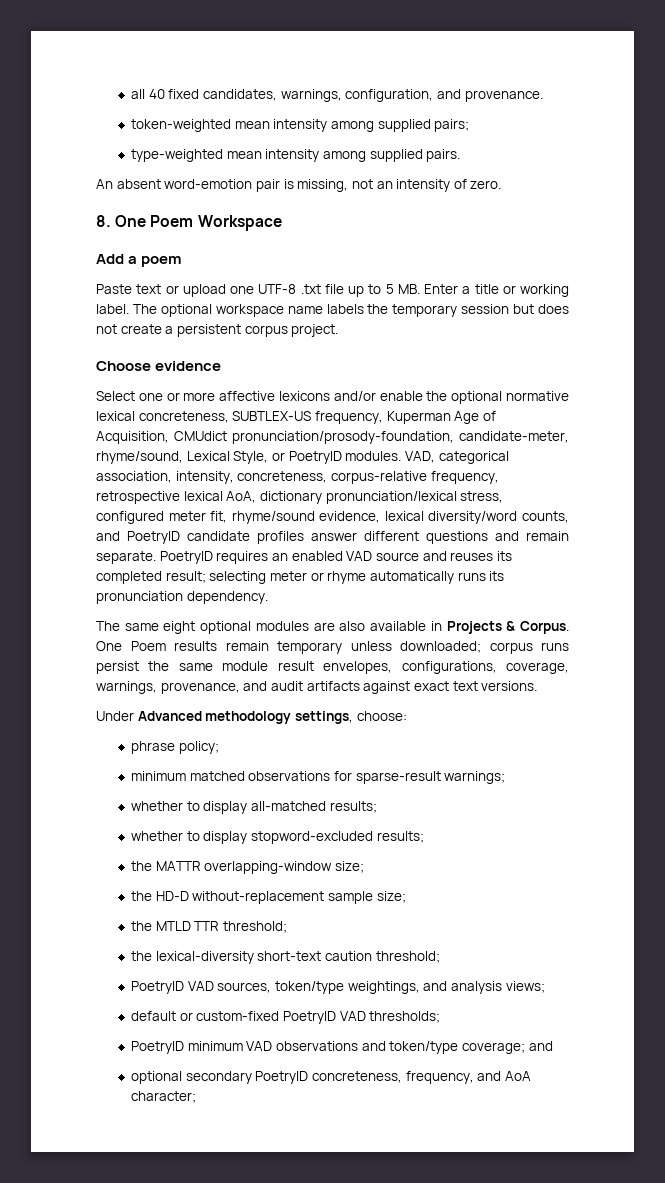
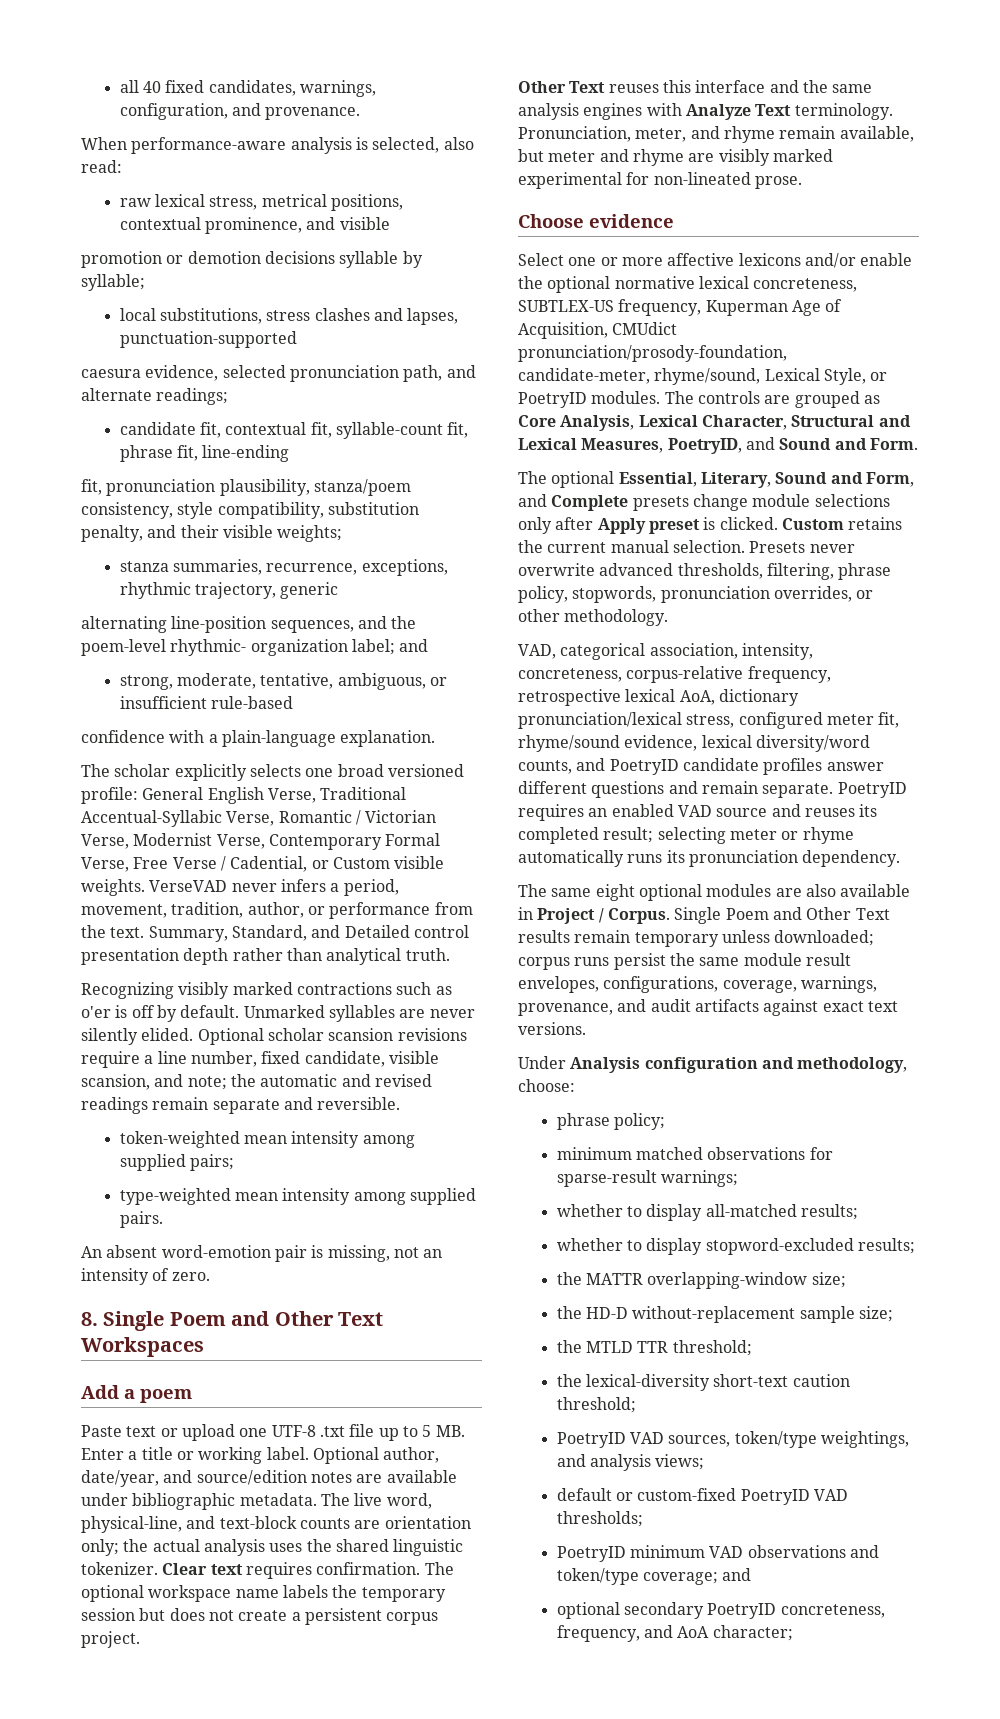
(543, 96) none -> [81,137,474,154] [81,160,122,173] [119,194,403,211] [119,217,390,234] [81,251,423,268] [81,274,145,291] [119,308,459,325] [119,331,297,348] [81,365,476,382] [81,388,229,405] [119,422,469,439] [119,445,290,462] [81,479,411,496] [81,502,419,519] [81,525,343,542] [119,559,448,576] [119,582,339,599] [81,616,417,633] [81,639,429,656] [119,673,447,690] [119,696,293,709] [81,730,436,747] [81,764,464,781] [81,787,407,804] [81,810,437,827] [81,833,441,850] [81,856,445,872] [81,879,399,896] [81,902,473,919] [81,925,469,942] [81,948,450,965] [81,982,452,999] [81,1005,475,1022] [81,1028,467,1045] [81,1051,439,1068] [81,1074,432,1090] [81,1097,401,1114] // When performance-aware analysis is selected, also read: // raw lexical stress, metrical positions, contextual prominence, and visible // promotion or demotion decisions syllable by syllable; // local substitutions, stress clashes and lapses, punctuation-supported // caesura evidence, selected pronunciation path, and alternate readings; // candidate fit, contextual fit, syllable-count fit, phrase fit, line-ending // fit, pronunciation plausibility, stanza/poem consistency, style compatibility, substitution penalty, and their visible weights; // stanza summaries, recurrence, exceptions, rhythmic trajectory, generic // alternating line-position sequences, and the poem-level rhythmic- organization label; and // strong, moderate, tentative, ambiguous, or insufficient rule-based // confidence with a plain-language explanation. // The scholar explicitly selects one broad versioned profile: General English Verse, Traditional Accentual-Syllabic Verse, Romantic / Victorian Verse, Modernist Verse, Contemporary Formal Verse, Free Verse / Cadential, or Custom visible weights. VerseVAD never infers a period, movement, tradition, author, or performance from the text. Summary, Standard, and Detailed control presentation depth rather than analytical truth. // Recognizing visibly marked contractions such as o'er is off by default. Unmarked syllables are never silently elided. Optional scholar scansion revisions require a line number, fixed candidate, visible scansion, and note; the automatic and revised readings remain separate and reversible.
[115,215,282,231] One Poem Workspace -> [103,1311,383,1331] [81,1337,204,1357] Single Poem and Other Text Workspaces
(129, 309) none -> [312,1447,440,1464] [81,1470,457,1487] [81,1493,432,1510] [81,1516,471,1533] [81,1539,464,1556] [81,1562,421,1579] Optional author, date/year, and source/edition notes are available under bibliographic metadata. The live word, physical-line, and text-block counts are orientation only; the actual analysis uses the shared linguistic tokenizer. Clear text requires confirmation.
(339, 330) none -> [518,80,873,93] [518,103,893,120] [518,126,914,143] [518,149,833,166] [518,172,802,189] // Other Text reuses this interface and the same analysis engines with Analyze Text terminology. Pronunciation, meter, and rhyme remain available, but meter and rhyme are visibly marked experimental for non-lineated prose.
(402, 456) none -> [664,391,880,408] [518,415,911,431] [518,437,918,454] [518,471,914,488] [518,494,890,511] [518,517,903,534] [518,540,855,553] [518,563,892,580] [518,586,874,603] [518,609,669,626] The controls are grouped as Core Analysis, Lexical Character, Structural and Lexical Measures, PoetryID, and Sound and Form. // The optional Essential, Literary, Sound and Form, and Complete presets change module selections only after Apply preset is clicked. Custom retains the current manual selection. Presets never overwrite advanced thresholds, filtering, phrase policy, stopwords, pronunciation overrides, or other methodology. //
[446,621,570,634] [96,641,166,651] Projects & Corpus. One Poem -> [537,907,890,924] Project / Corpus. Single Poem and Other Text
[137,711,353,724] Advanced methodology settings, -> [570,1057,908,1073] Analysis configuration and methodology,

